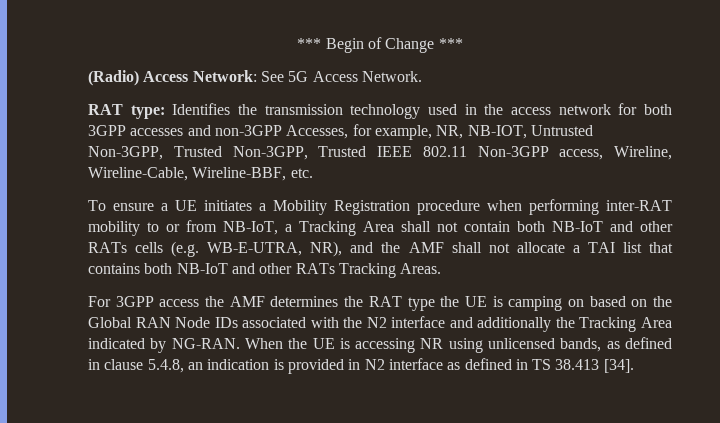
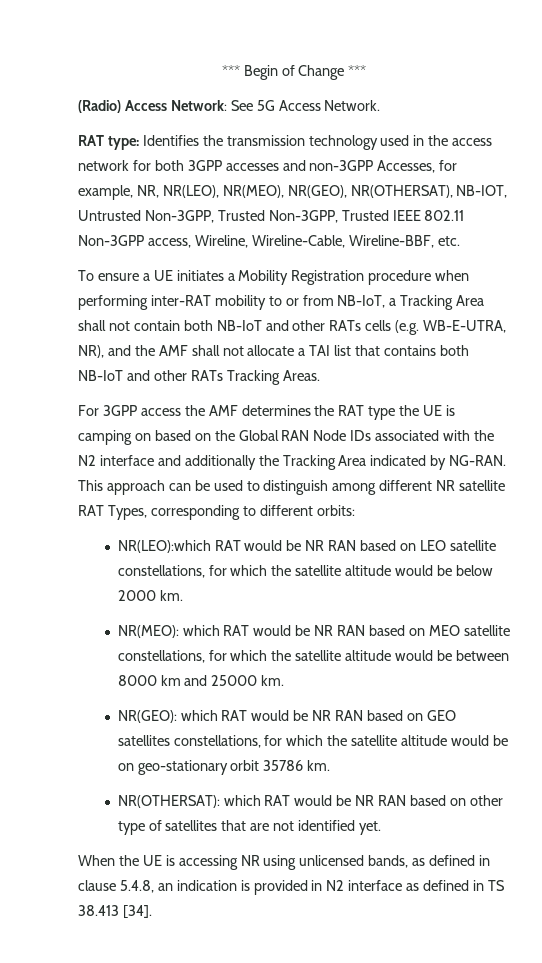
(464, 132) none -> [162,185,453,198] NR(LEO), NR(MEO), NR(GEO), NR(OTHERSAT),
(240, 343) none -> [78,480,506,495] [78,505,355,520] [117,540,496,553] [117,565,493,578] [117,590,183,601] [117,625,510,638] [117,650,509,663] [117,675,285,686] [117,710,456,723] [117,735,508,748] [117,760,331,775] [117,795,503,808] [117,820,381,835] This approach can be used to distinguish among different NR satellite RAT Types, corresponding to different orbits: // NR(LEO):which RAT would be NR RAN based on LEO satellite constellations, for which the satellite altitude would be below 2000 km. // NR(MEO): which RAT would be NR RAN based on MEO satellite constellations, for which the satellite altitude would be between 8000 km and 25000 km. // NR(GEO): which RAT would be NR RAN based on GEO satellites constellations, for which the satellite altitude would be on geo-stationary orbit 35786 km. // NR(OTHERSAT): which RAT would be NR RAN based on other type of satellites that are not identified yet. //

